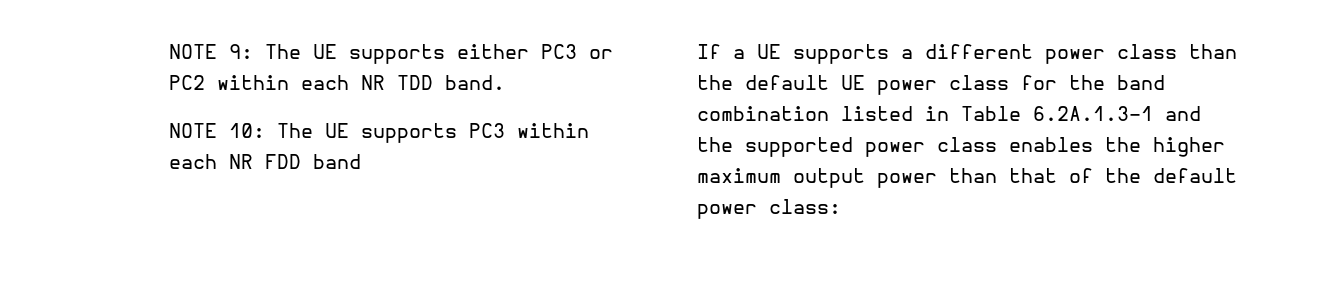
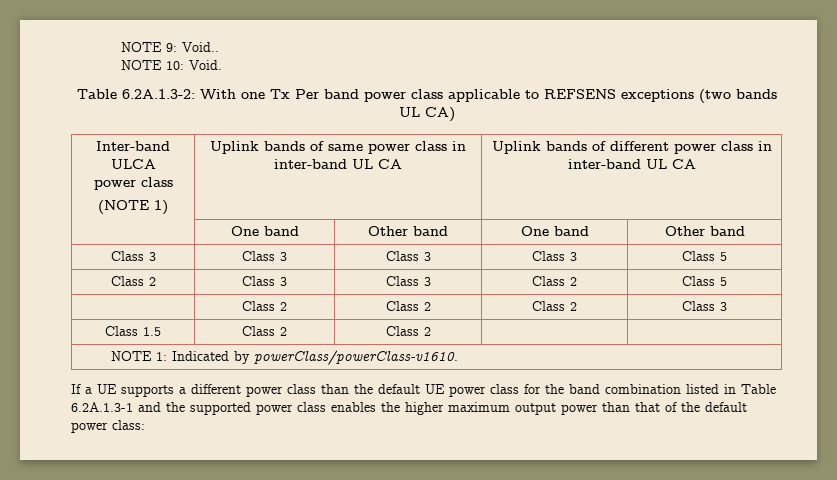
[265,44,614,64] [169,75,506,90] [169,123,590,143] [169,154,362,169] The UE supports either PC3 or PC2 within each NR TDD band. // NOTE 10: The UE supports PC3 within each NR FDD band -> [182,42,220,52] [121,60,223,70] [77,89,777,103] [399,107,455,122] [96,141,170,151] [110,159,156,169] [93,177,173,190] [98,200,168,215] [210,141,466,154] [274,159,402,169] [491,141,772,154] [567,159,696,169] [230,226,299,236] [368,226,448,236] [520,226,589,236] [664,226,745,236] [110,251,156,261] [242,251,287,261] [385,251,431,261] [532,251,577,261] [682,251,727,261] [110,276,156,286] [242,276,287,286] [385,276,431,286] [532,276,577,286] [682,276,727,286] [242,301,287,311] [385,301,431,311] [532,301,577,311] [682,301,727,311] [105,326,161,336] [242,326,287,336] [385,326,431,336] [111,350,459,365] Void.. // NOTE 10: Void. // Table 6.2A.1.3-2: With one Tx Per band power class applicable to REFSENS exceptions (two bands UL CA) // Inter-band ULCA // power class // (NOTE 1) | Uplink bands of same power class in inter-band UL CA | Uplink bands of different power class in inter-band UL CA // | One band | Other band | One band | Other band // Class 3 | Class 3 | Class 3 | Class 3 | Class 5 // Class 2 | Class 3 | Class 3 | Class 2 | Class 5 // | Class 2 | Class 2 | Class 2 | Class 3 // Class 1.5 | Class 2 | Class 2 | | // NOTE 1: Indicated by powerClass/powerClass-v1610.

